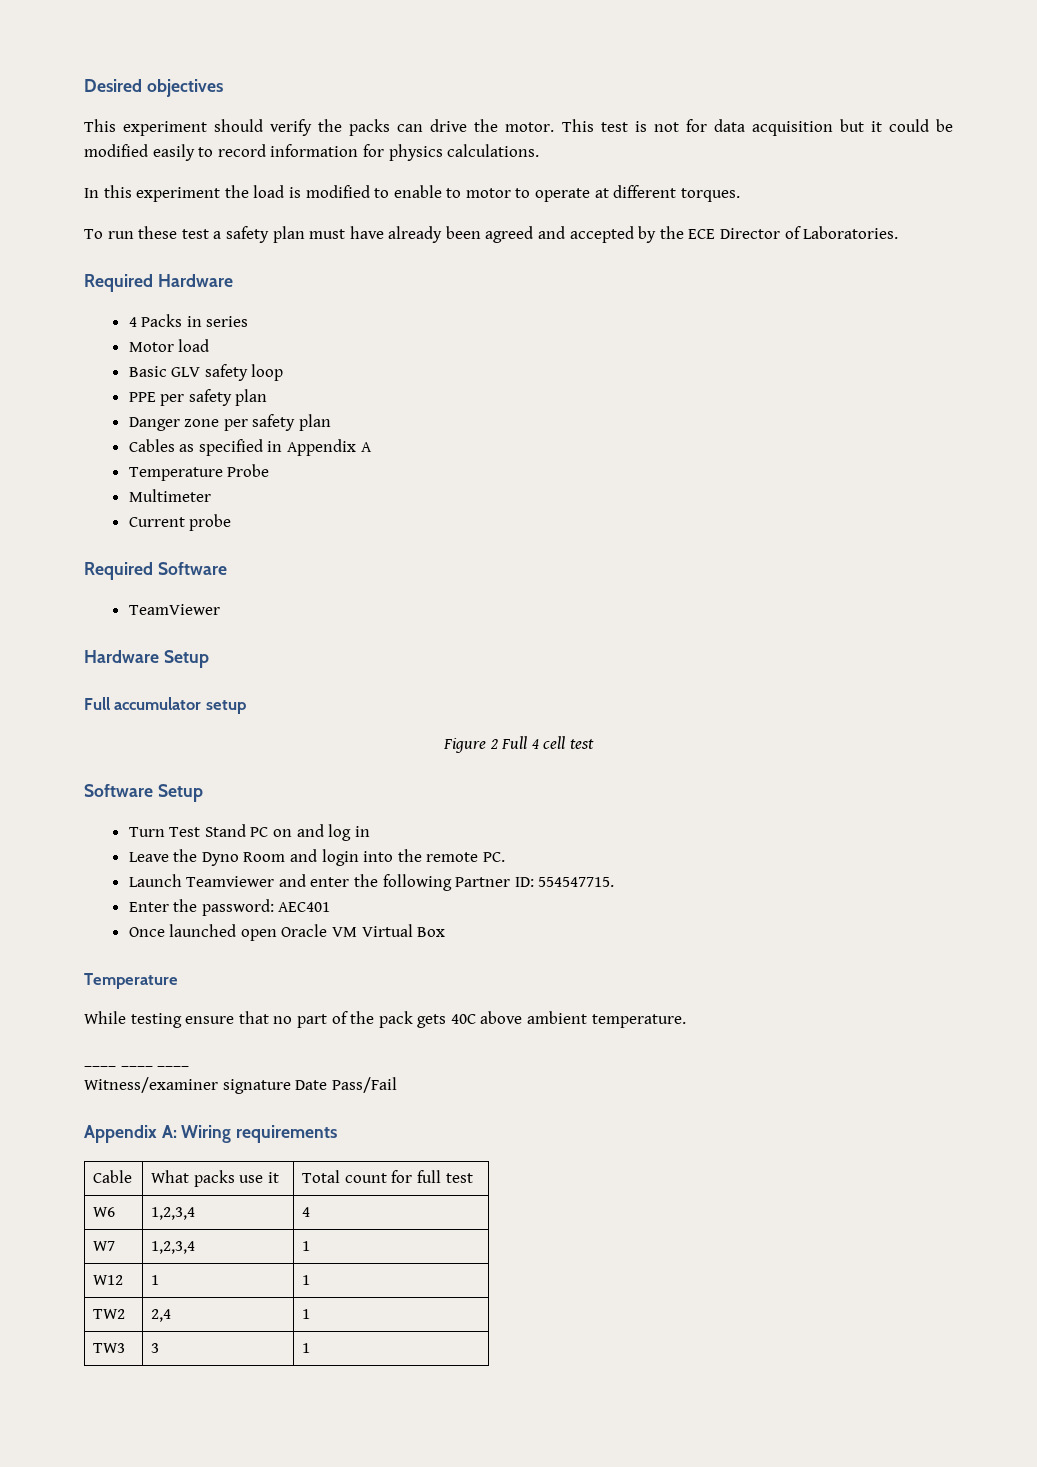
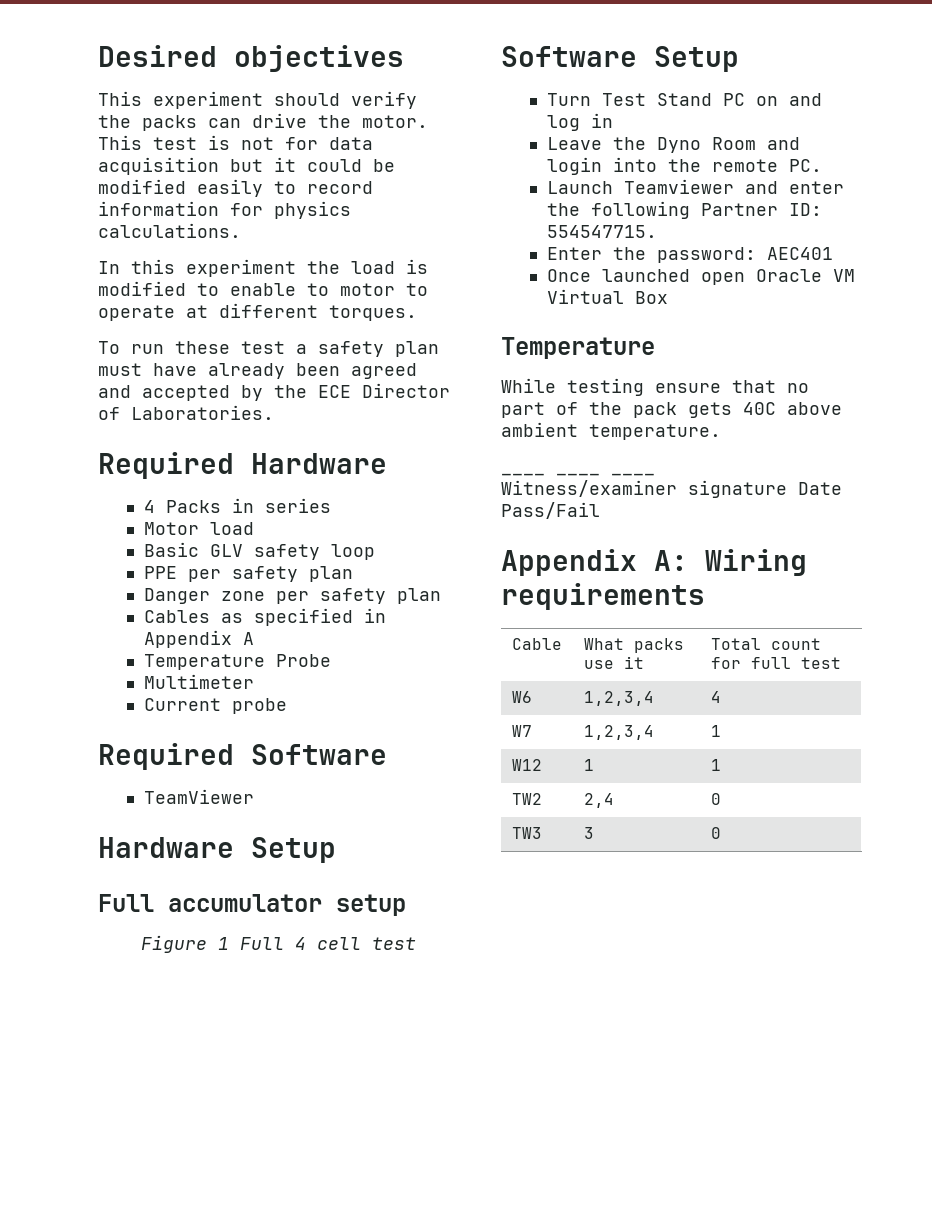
[489,739,498,749] 2 -> [218,937,229,950] 1
[302,1309,311,1319] 1 -> [710,793,721,805] 0
[302,1343,311,1353] 1 -> [710,827,721,839] 0

